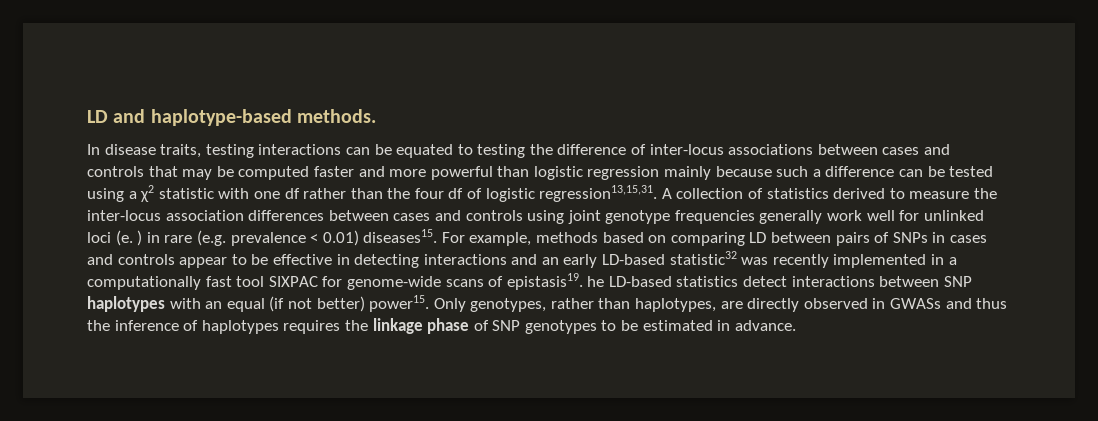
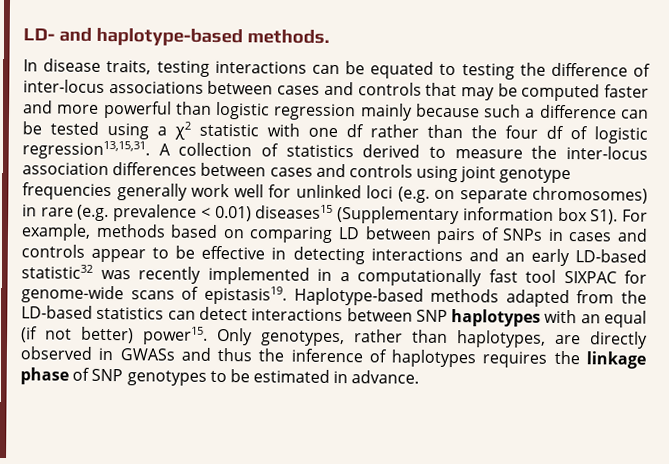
[87,110,108,123] LD -> [23,28,55,41] LD-
[115,230,143,246] (e. ) -> [397,186,648,204] (e.g. on separate chromosomes)
[363,229,438,243] diseases15. -> [255,204,619,225] diseases15 (Supplementary information box S1).
[587,276,605,287] he -> [293,287,647,308] Haplotype-based methods adapted from the
(739, 281) none -> [167,310,196,320] can

